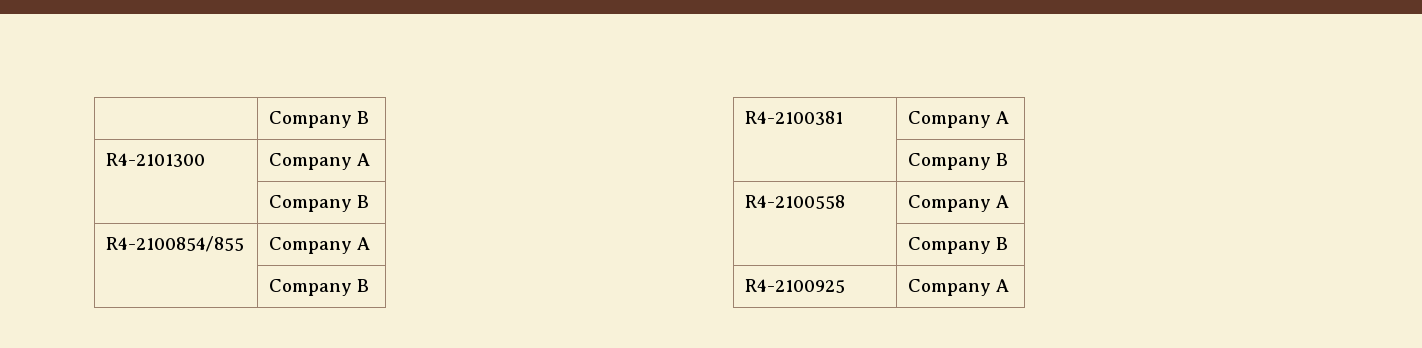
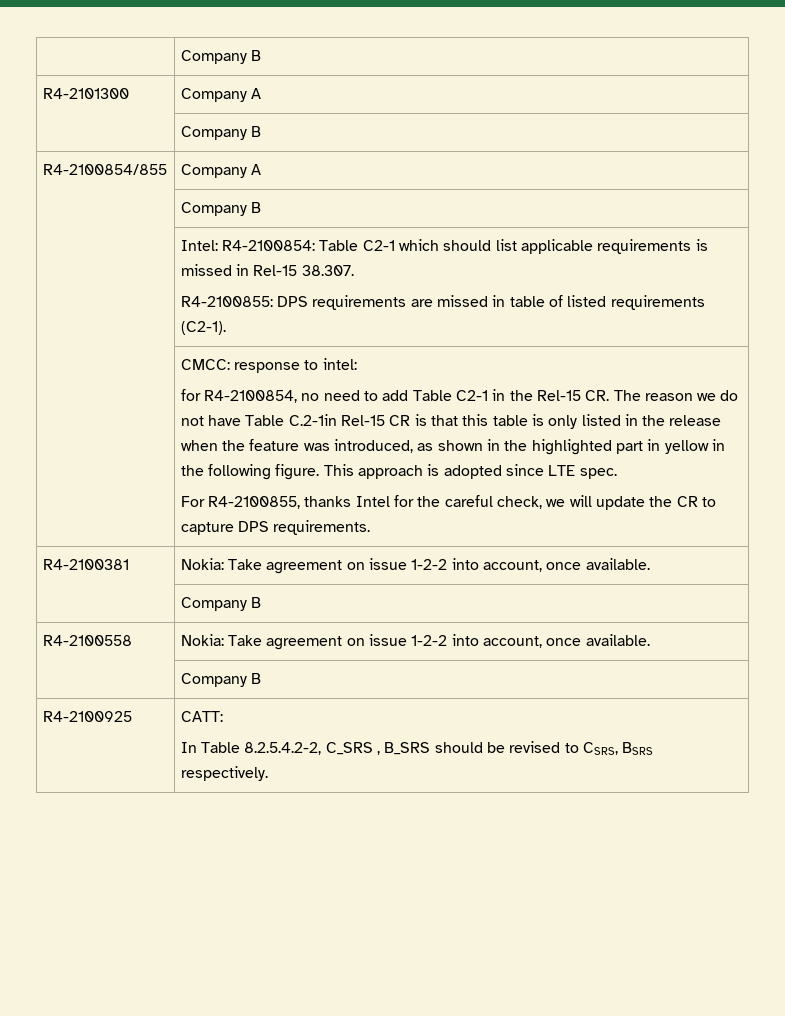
[745,111,844,125] [908,111,1010,128] [908,153,1009,170] [745,195,846,209] [908,195,1010,212] [908,237,1009,254] [745,279,846,293] [908,279,1010,296] R4-2100381 | Company A // | Company B // R4-2100558 | Company A // | Company B // R4-2100925 | Company A -> [180,239,708,254] [180,264,354,276] [180,295,705,310] [180,321,226,335] [180,358,357,373] [180,389,739,403] [180,414,722,429] [180,439,725,455] [180,464,617,480] [180,495,716,510] [180,520,371,535] [42,559,129,570] [180,558,650,574] [180,597,261,611] [42,635,132,646] [180,634,650,650] [180,673,261,687] [42,711,132,722] [180,711,223,722] [180,741,654,755] [180,766,268,781] | Intel: R4-2100854: Table C2-1 which should list applicable requirements is missed in Rel-15 38.307. // R4-2100855: DPS requirements are missed in table of listed requirements (C2-1). // | CMCC: response to intel: // for R4-2100854, no need to add Table C2-1 in the Rel-15 CR. The reason we do not have Table C.2-1in Rel-15 CR is that this table is only listed in the release when the feature was introduced, as shown in the highlighted part in yellow in the following figure. This approach is adopted since LTE spec. // For R4-2100855, thanks Intel for the careful check, we will update the CR to capture DPS requirements. // R4-2100381 | Nokia: Take agreement on issue 1-2-2 into account, once available. // | Company B // R4-2100558 | Nokia: Take agreement on issue 1-2-2 into account, once available. // | Company B // R4-2100925 | CATT: // In Table 8.2.5.4.2-2, C_SRS , B_SRS should be revised to CSRS, BSRS respectively.

